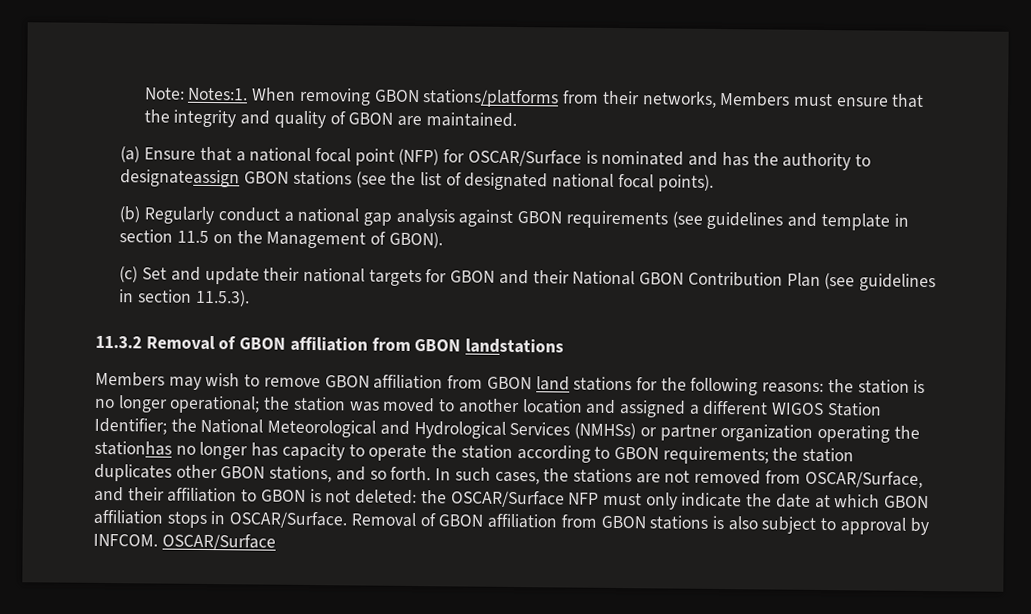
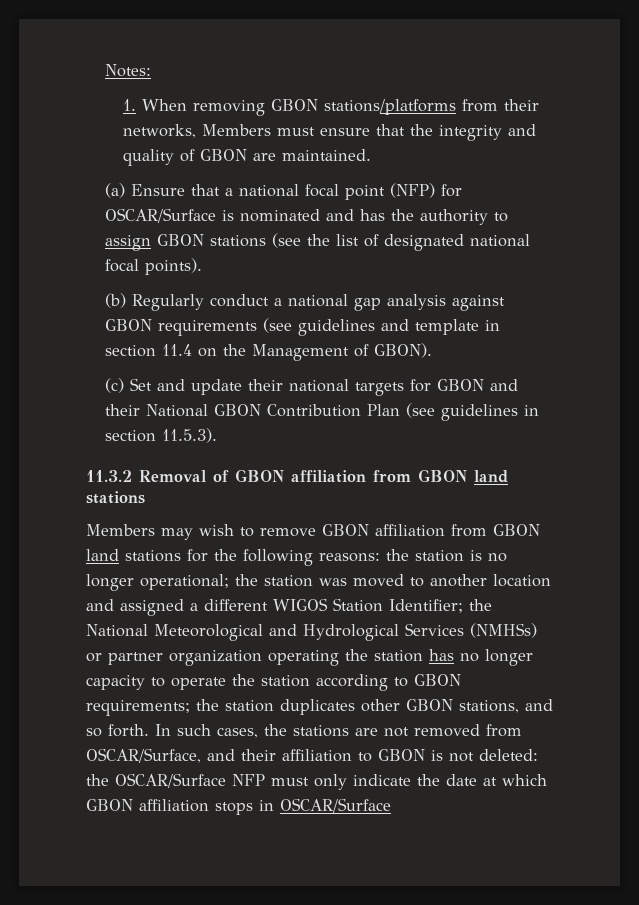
[144,87,249,101] Note: Notes:1. -> [104,64,151,77] [123,99,137,111] Notes: // 1.
[120,169,241,188] designateassign -> [104,235,151,251] assign
[177,230,210,244] 11.5 -> [161,344,192,356] 11.4
[465,338,565,354] landstations -> [474,470,508,483] [86,491,145,504] land stations
[94,440,279,460] stationhas no longer has -> [374,649,533,666] station has no longer
[229,511,929,536] [93,533,158,547] OSCAR/Surface. Removal of GBON affiliation from GBON stations is also subject to approval by INFCOM. -> (274, 805) none

